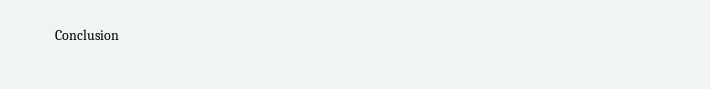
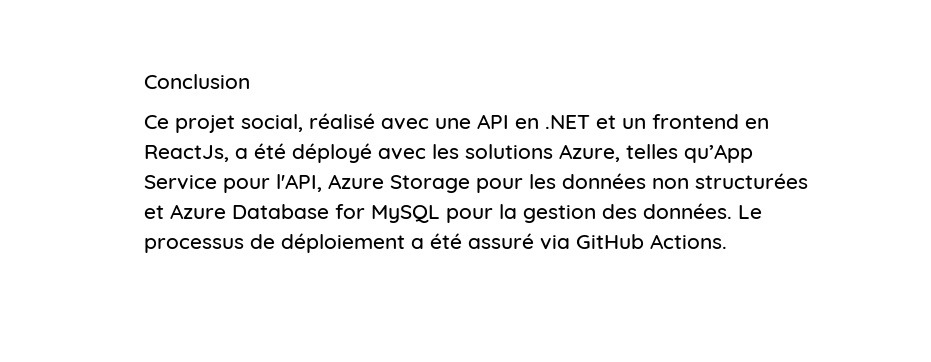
(119, 34) none -> [144,113,770,133] [144,143,754,163] [144,173,809,193] [144,203,763,223] [144,233,728,253] // Ce projet social, réalisé avec une API en .NET et un frontend en ReactJs, a été déployé avec les solutions Azure, telles qu’App Service pour l'API, Azure Storage pour les données non structurées et Azure Database for MySQL pour la gestion des données. Le processus de déploiement a été assuré via GitHub Actions.

